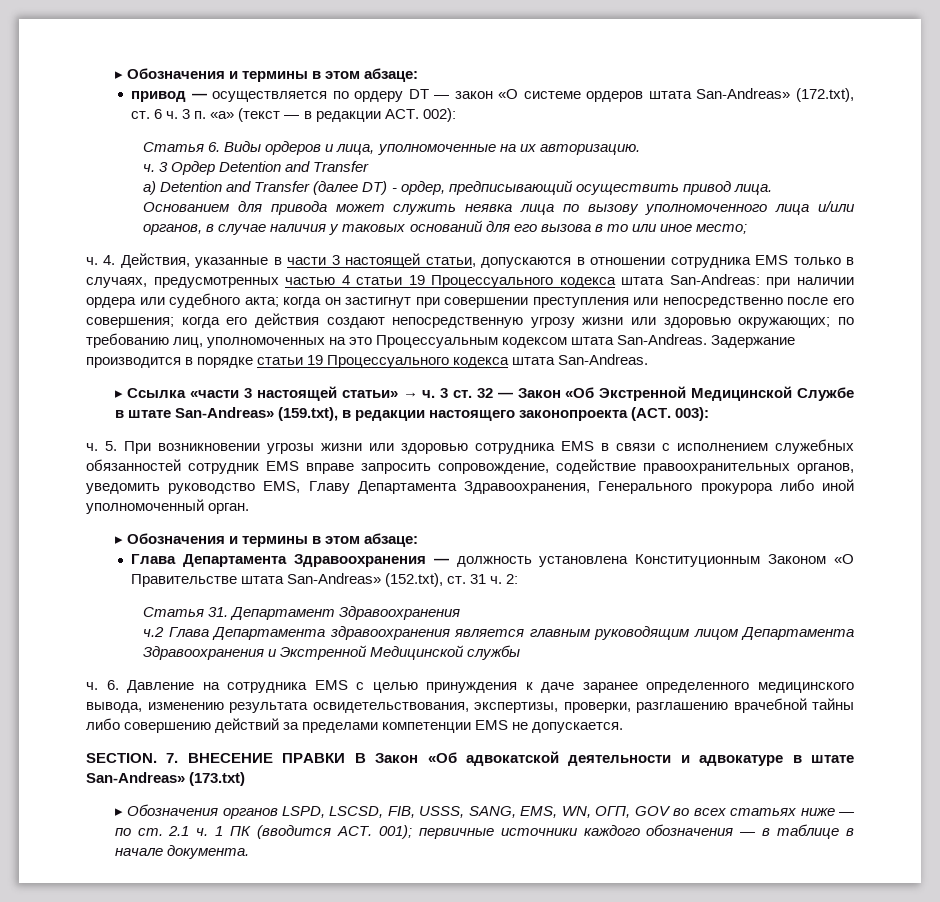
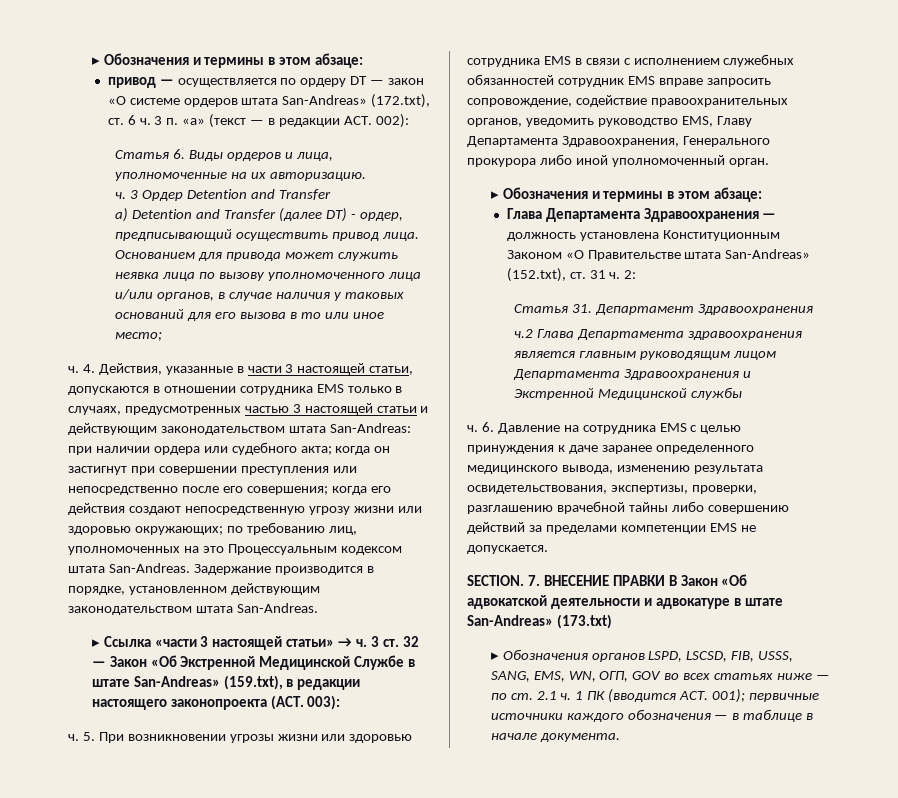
[341,275,616,288] 4 статьи 19 Процессуального кодекса -> [292,403,429,415] [68,423,285,435] 3 настоящей статьи и действующим законодательством
[197,355,510,368] порядке статьи 19 Процессуального кодекса -> [68,583,320,595] [68,606,192,615] порядке, установленном действующим законодательством

